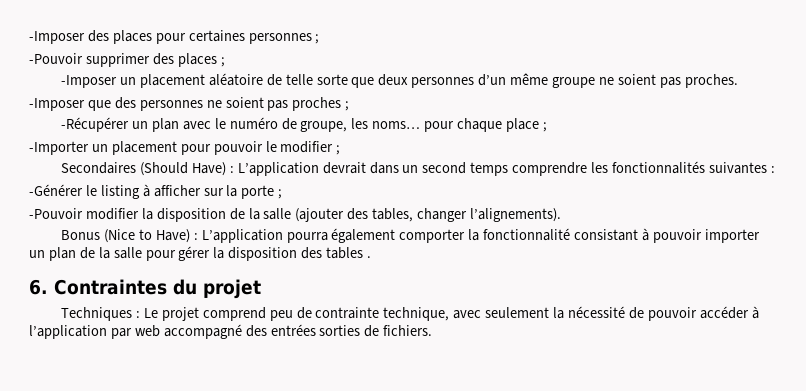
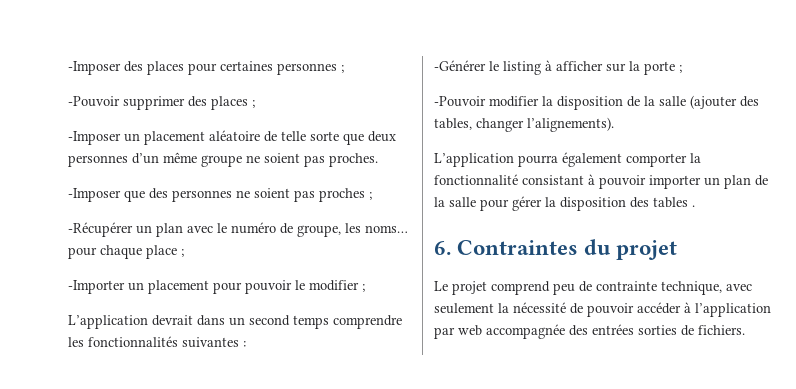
[61,162,234,176] Secondaires (Should Have) : -> (365, 288) none
[61,229,198,243] Bonus (Nice to Have) : -> (614, 124) none
[61,307,140,321] Techniques : -> (678, 250) none
[163,324,242,339] accompagné -> [486,324,565,339] accompagnée

